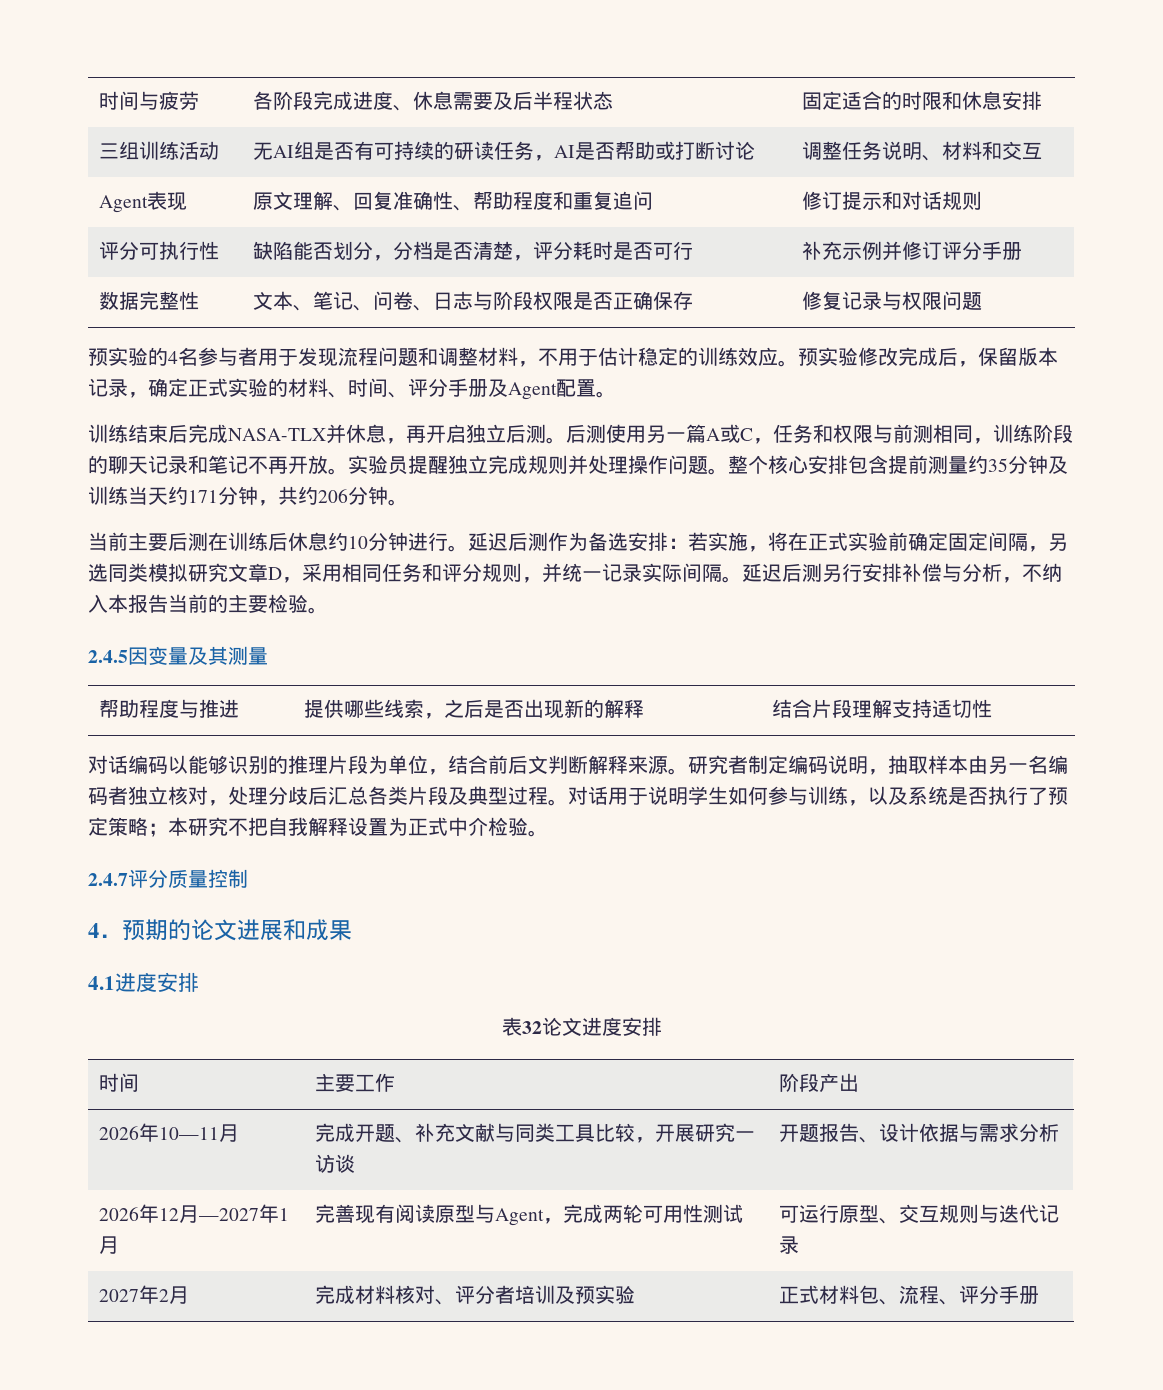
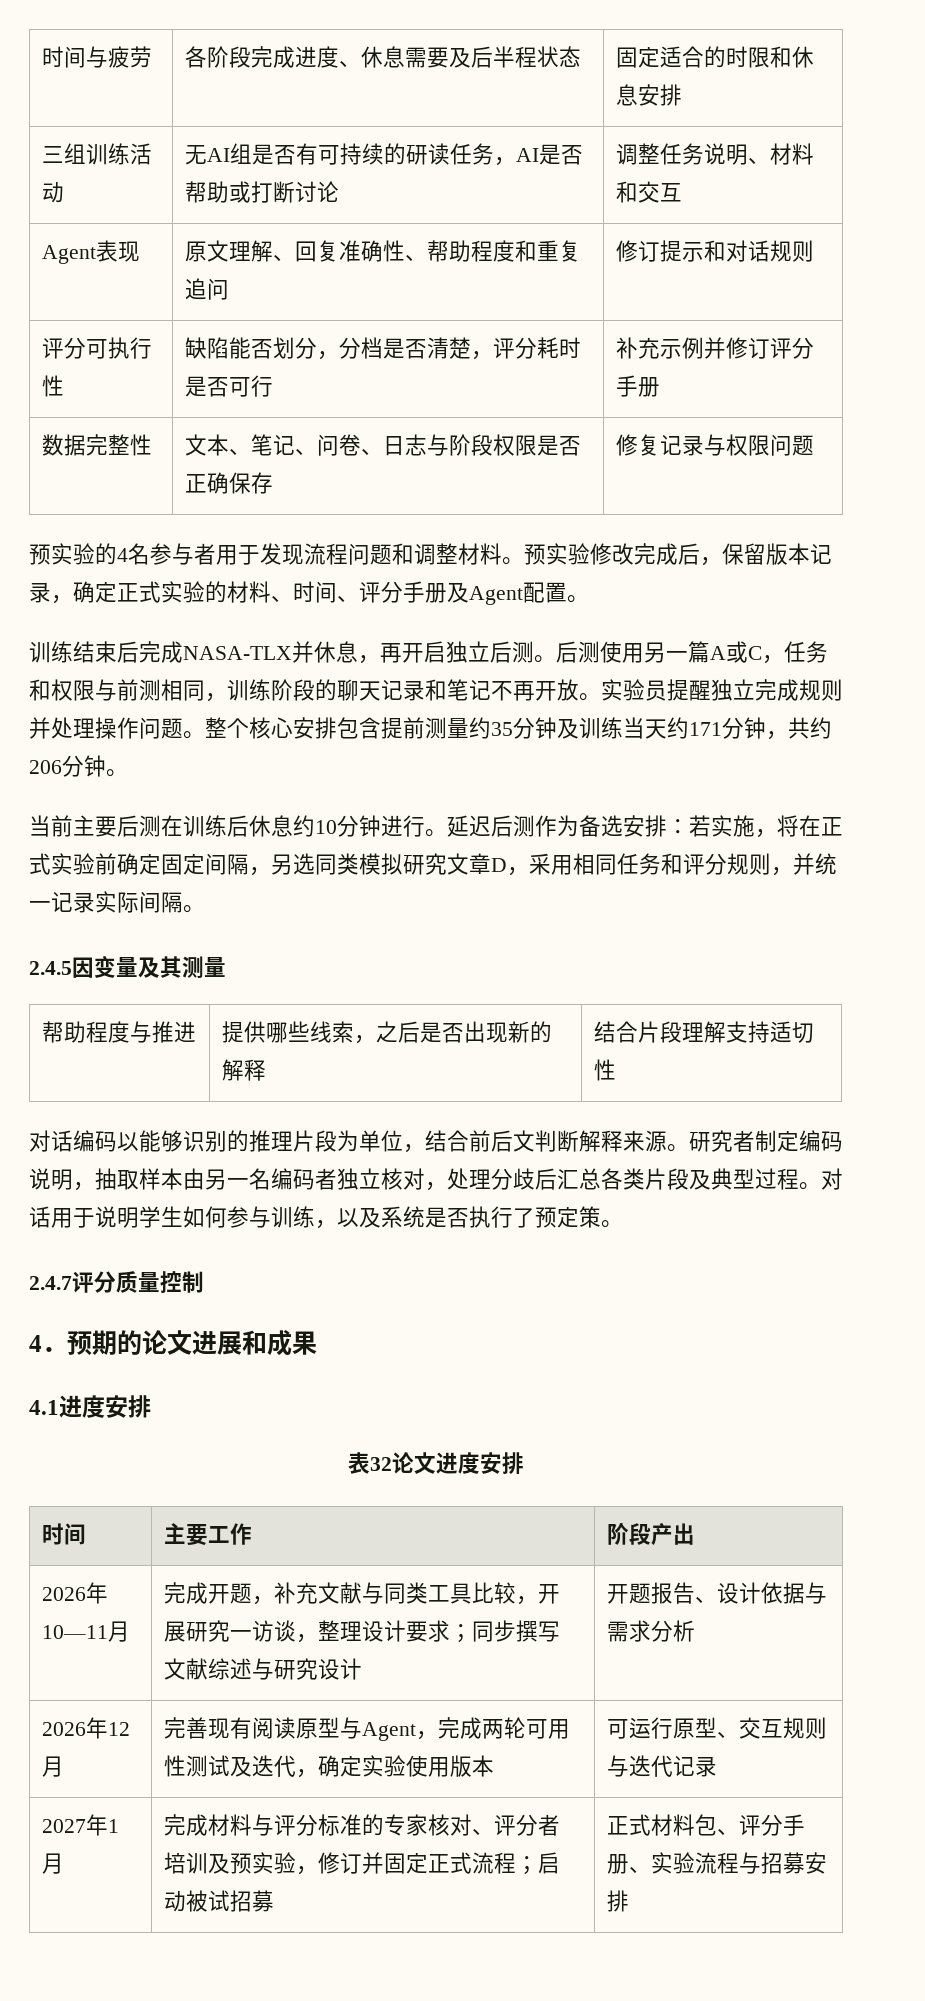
[518,347,778,367] ，不用于估计稳定的训练效应 -> (502, 554) none
[742,563,1062,583] [88,594,328,614] 延迟后测另行安排补偿与分析，不纳入本报告当前的主要检验。 -> (205, 909) none
[128,817,528,837] 略；本研究不把自我解释设置为正式中介检验 -> (601, 1217) none
[395,1137,416,1143] 、 -> [252,1596,275,1605] ，
(356, 1163) none -> [296,1620,561,1643] [164,1658,363,1680] ，整理设计要求；同步撰写文献综述与研究设计
[199,1204,290,1223] [99,1236,120,1254] —2027年1月 -> (65, 1766) none
(744, 1213) none -> [230,1755,495,1778] 及迭代，确定实验使用版本
[159,1289,170,1302] 2 -> [108,1819,120,1833] 1
(396, 1294) none -> [252,1814,429,1836] 与评分标准的专家
(636, 1295) none -> [296,1852,561,1875] [164,1890,275,1912] ，修订并固定正式流程；启动被试招募
[899,1285,1040,1305] 流程、评分手册 -> [739,1814,806,1836] [607,1852,828,1874] [607,1890,630,1912] 评分手册、实验流程与招募安排

